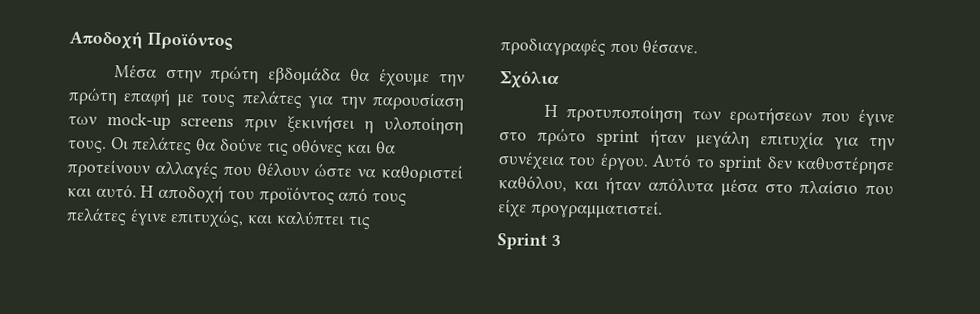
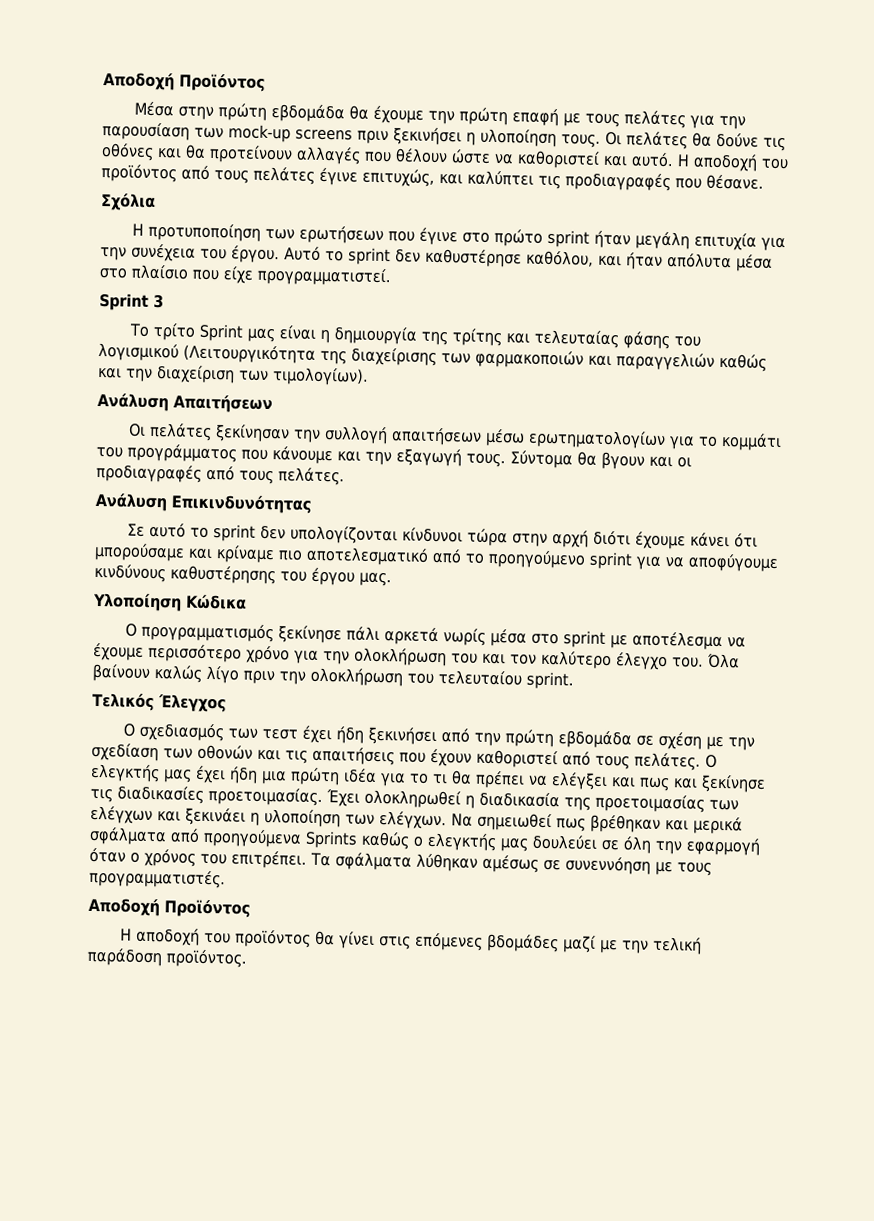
(561, 240) none -> [129,322,702,350] [98,342,767,372] [98,365,369,386] [97,392,273,414] [129,422,783,452] [96,443,692,470] [96,463,345,486] [95,492,312,514] [127,522,759,550] [94,542,779,573] [94,563,392,587] [92,592,247,612] [125,622,747,651] [93,642,740,671] [92,663,574,690] [92,692,227,713] [123,722,756,751] [91,742,717,771] [90,763,766,793] [90,785,739,813] [90,805,743,835] [89,826,761,856] [89,847,712,876] [89,868,226,889] [88,897,251,918] [120,927,703,955] [87,947,247,968] // Το τρίτο Sprint μας είναι η δημιουργία της τρίτης και τελευταίας φάσης του λογισμικού (Λειτουργικότητα της διαχείρισης των φαρμακοποιών και παραγγελιών καθώς και την διαχείριση των τιμολογίων). // Ανάλυση Απαιτήσεων // Οι πελάτες ξεκίνησαν την συλλογή απαιτήσεων μέσω ερωτηματολογίων για το κομμάτι του προγράμματος που κάνουμε και την εξαγωγή τους. Σύντομα θα βγουν και οι προδιαγραφές από τους πελάτες. // Ανάλυση Επικινδυνότητας // Σε αυτό το sprint δεν υπολογίζονται κίνδυνοι τώρα στην αρχή διότι έχουμε κάνει ότι μπορούσαμε και κρίναμε πιο αποτελεσματικό από το προηγούμενο sprint για να αποφύγουμε κινδύνους καθυστέρησης του έργου μας. // Υλοποίηση Κώδικα // Ο προγραμματισμός ξεκίνησε πάλι αρκετά νωρίς μέσα στο sprint με αποτέλεσμα να έχουμε περισσότερο χρόνο για την ολοκλήρωση του και τον καλύτερο έλεγχο του. Όλα βαίνουν καλώς λίγο πριν την ολοκλήρωση του τελευταίου sprint. // Τελικός Έλεγχος // Ο σχεδιασμός των τεστ έχει ήδη ξεκινήσει από την πρώτη εβδομάδα σε σχέση με την σχεδίαση των οθονών και τις απαιτήσεις που έχουν καθοριστεί από τους πελάτες. Ο ελεγκτής μας έχει ήδη μια πρώτη ιδέα για το τι θα πρέπει να ελέγξει και πως και ξεκίνησε τις διαδικασίες προετοιμασίας. Έχει ολοκληρωθεί η διαδικασία της προετοιμασίας των ελέγχων και ξεκινάει η υλοποίηση των ελέγχων. Να σημειωθεί πως βρέθηκαν και μερικά σφάλματα από προηγούμενα Sprints καθώς ο ελεγκτής μας δουλεύει σε όλη την εφαρμογή όταν ο χρόνος του επιτρέπει. Τα σφάλματα λύθηκαν αμέσως σε συνεννόηση με τους προγραμματιστές. // Αποδοχή Προϊόντος // Η αποδοχή του προϊόντος θα γίνει στις επόμενες βδομάδες μαζί με την τελική παράδοση προϊόντος.

